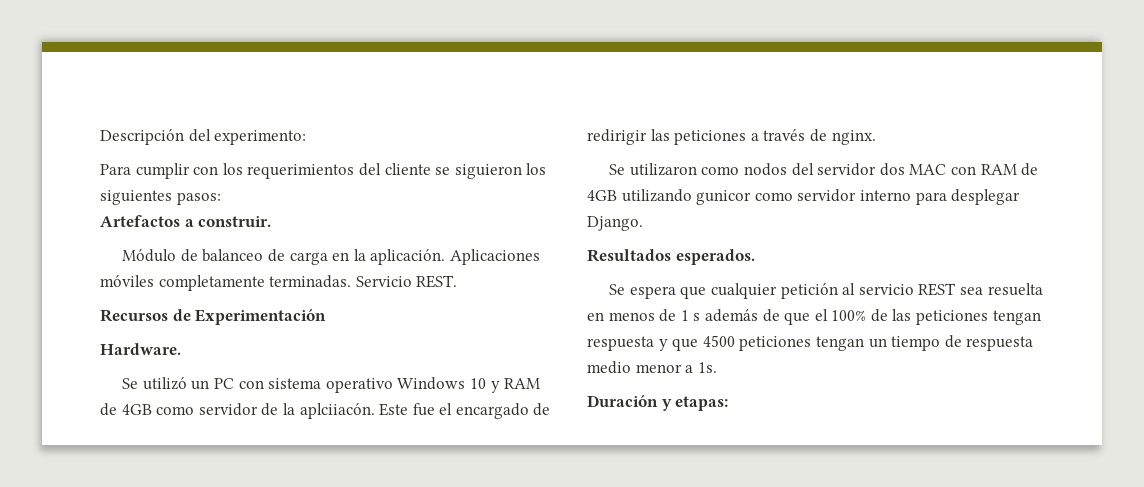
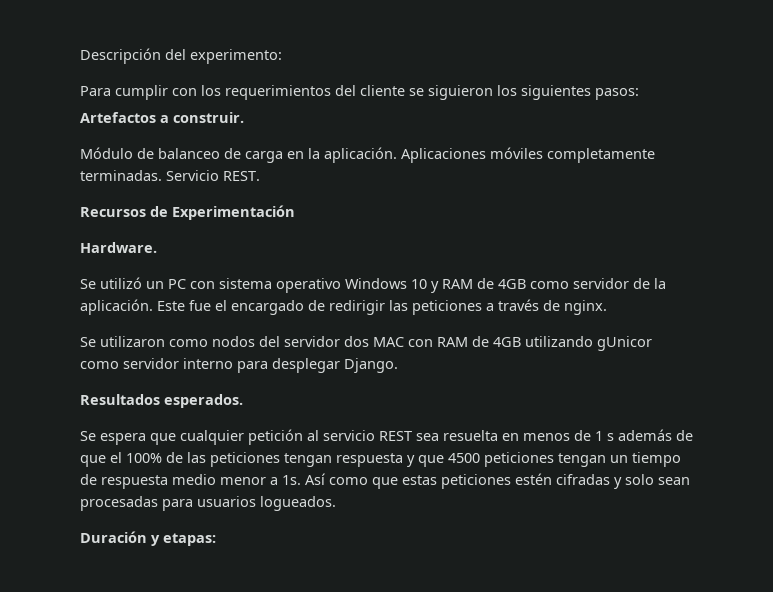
[299,403,375,419] aplciiacón. -> [80,299,153,315] aplicación.
[696,190,752,205] gunicor -> [597,336,652,351] gUnicor
(717, 367) none -> [305,473,690,489] [80,496,336,511] Así como que estas peticiones estén cifradas y solo sean procesadas para usuarios logueados.

